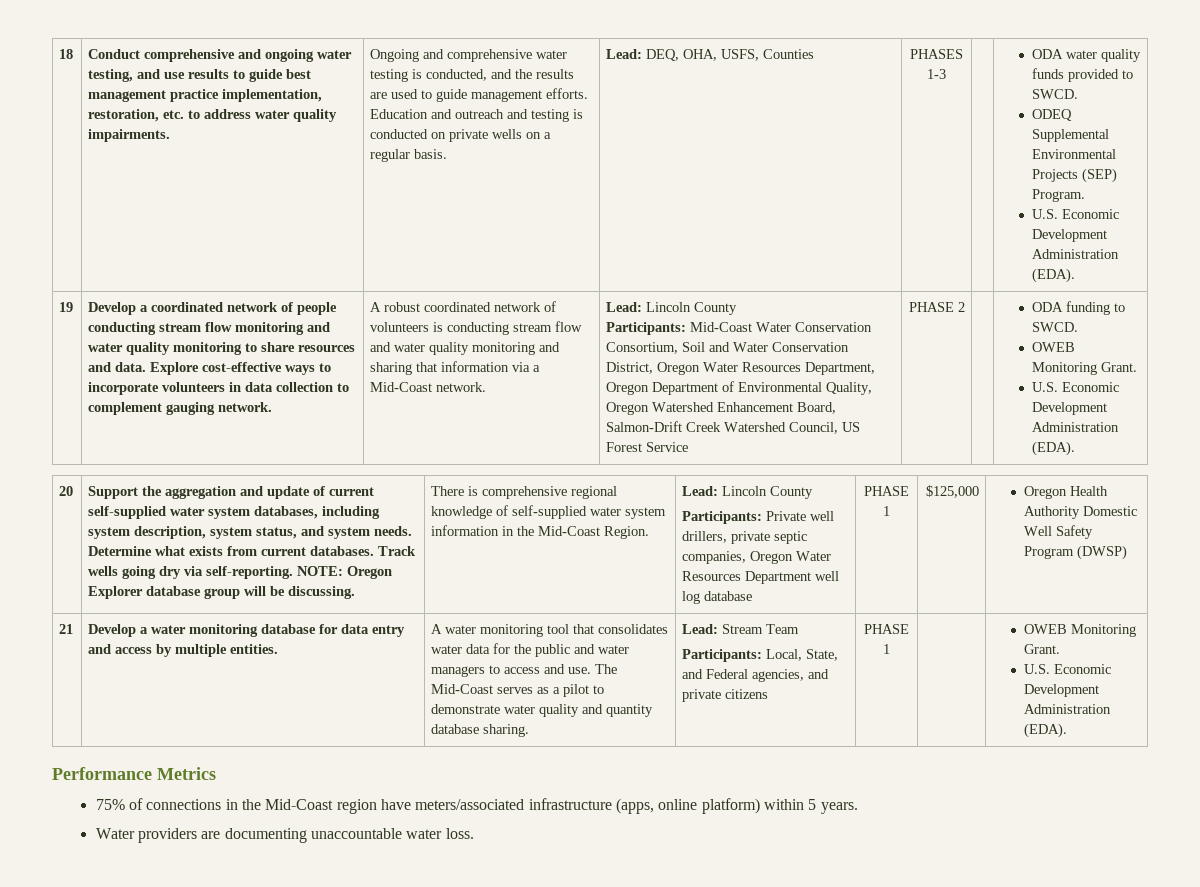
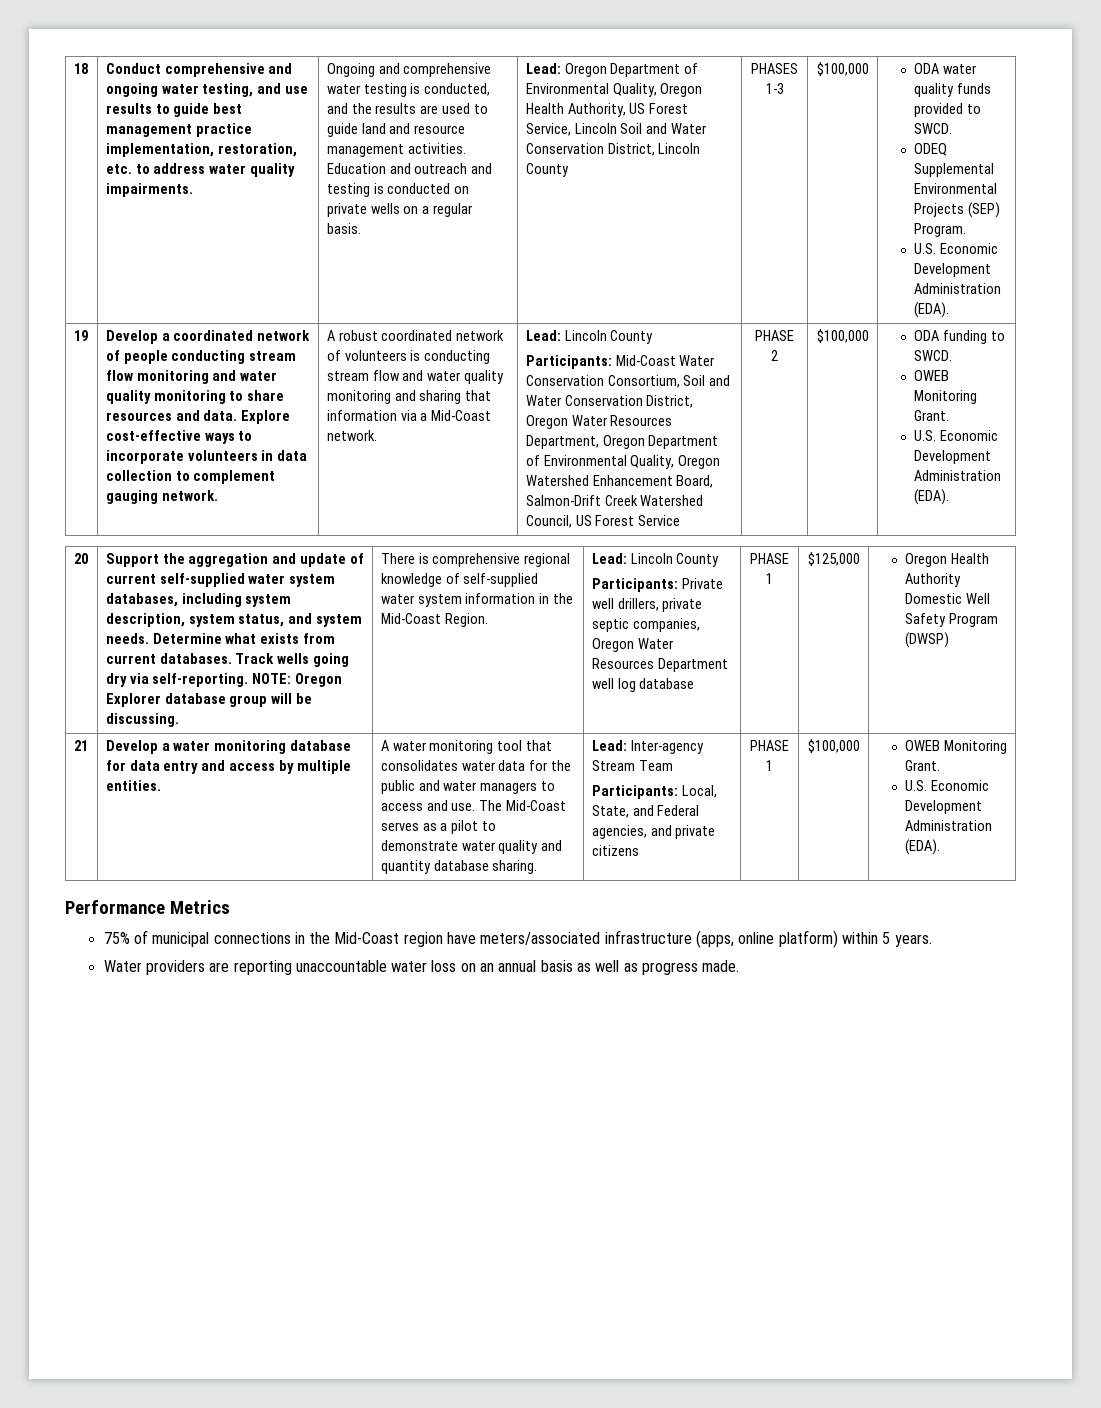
[471,88,589,102] management efforts. -> [361,123,466,134] [326,143,466,157] land and resource management activities.
[646,49,815,61] DEQ, OHA, USFS, Counties -> [564,63,699,77] [525,83,703,97] [525,103,689,117] [525,123,707,136] [525,143,701,156] [525,163,569,177] Oregon Department of Environmental Quality, Oregon Health Authority, US Forest Service, Lincoln Soil and Water Conservation District, Lincoln County
(946, 74) none -> [817,62,870,76] $100,000
(965, 307) none -> [817,329,870,343] $100,000
(719, 629) none -> [630,740,704,754] Inter-agency
(890, 649) none -> [808,739,861,753] $100,000
(144, 804) none -> [152,932,210,947] municipal
[224,828,307,843] documenting -> [233,960,292,975] reporting
[445,828,474,839] loss. -> [431,960,740,975] loss on an annual basis as well as progress made.

